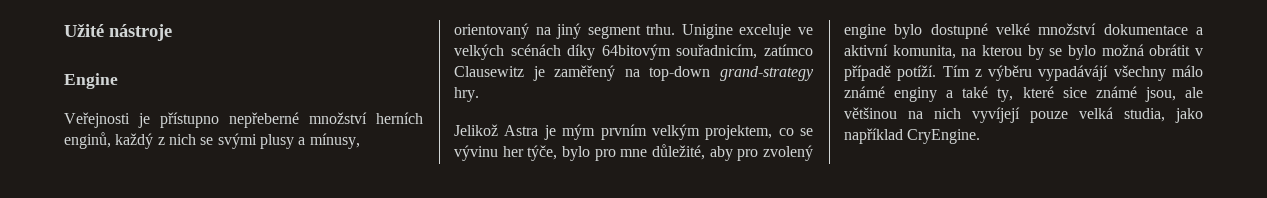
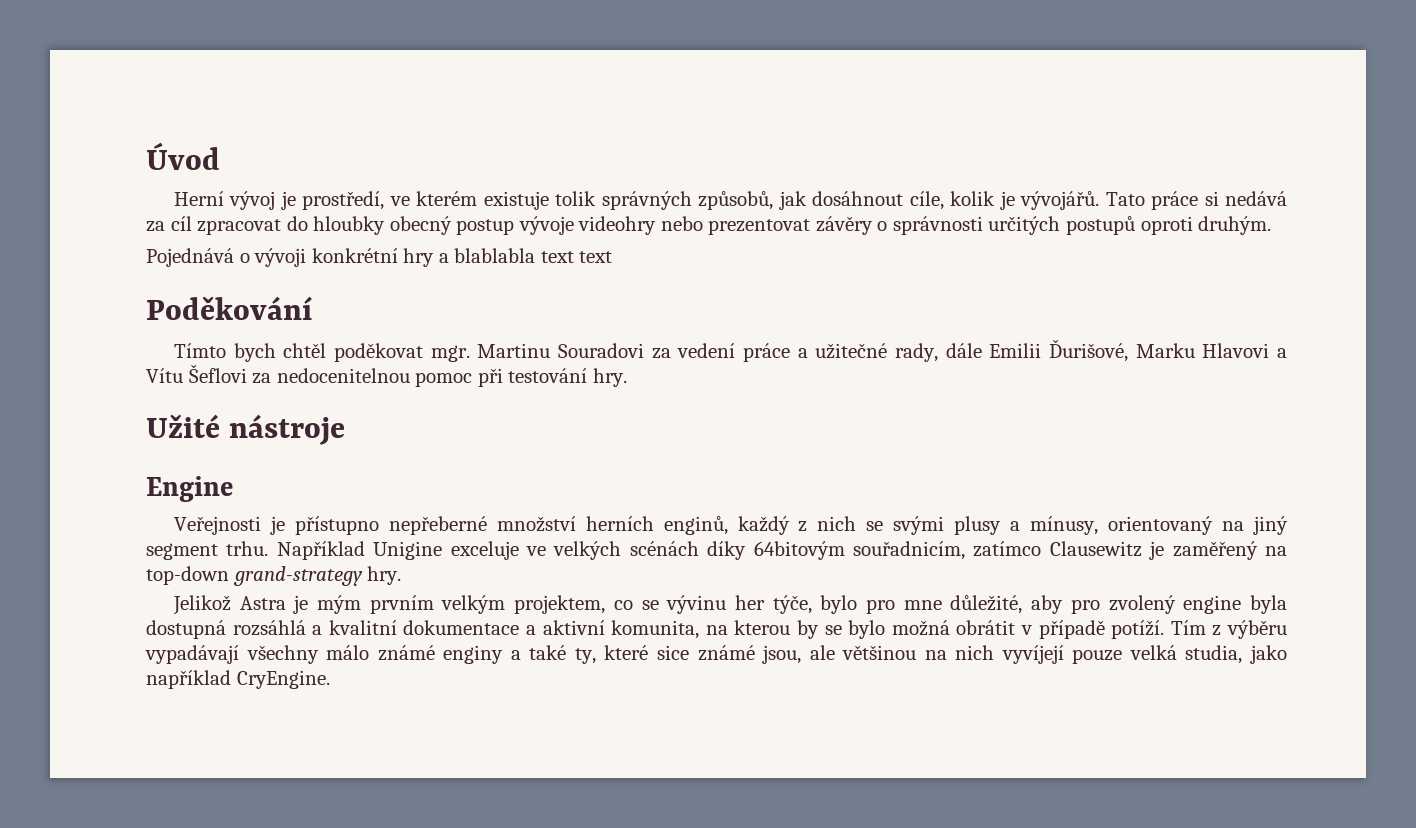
(64, 30) none -> [146,142,220,170] [173,191,1288,210] [146,216,1272,235] [146,248,613,267] [146,296,312,320] [173,339,1288,362] [146,364,627,387] Úvod // Herní vývoj je prostředí, ve kterém existuje tolik správných způsobů, jak dosáhnout cíle, kolik je vývojářů. Tato práce si nedává za cíl zpracovat do hloubky obecný postup vývoje videohry nebo prezentovat závěry o správnosti určitých postupů oproti druhým. // Pojednává o vývoji konkrétní hry a blablabla text text // Poděkování // Tímto bych chtěl poděkovat mgr. Martinu Souradovi za vedení práce a užitečné rady, dále Emilii Ďurišové, Marku Hlavovi a Vítu Šeflovi za nedocenitelnou pomoc při testování hry. //
(676, 29) none -> [276,541,365,560] Například
[894,23,1097,39] bylo dostupné velké množství -> [1250,595,1287,614] [146,620,397,639] byla dostupná rozsáhlá a kvalitní
[1038,65,1109,81] vypadávájí -> [145,645,239,664] vypadávají

